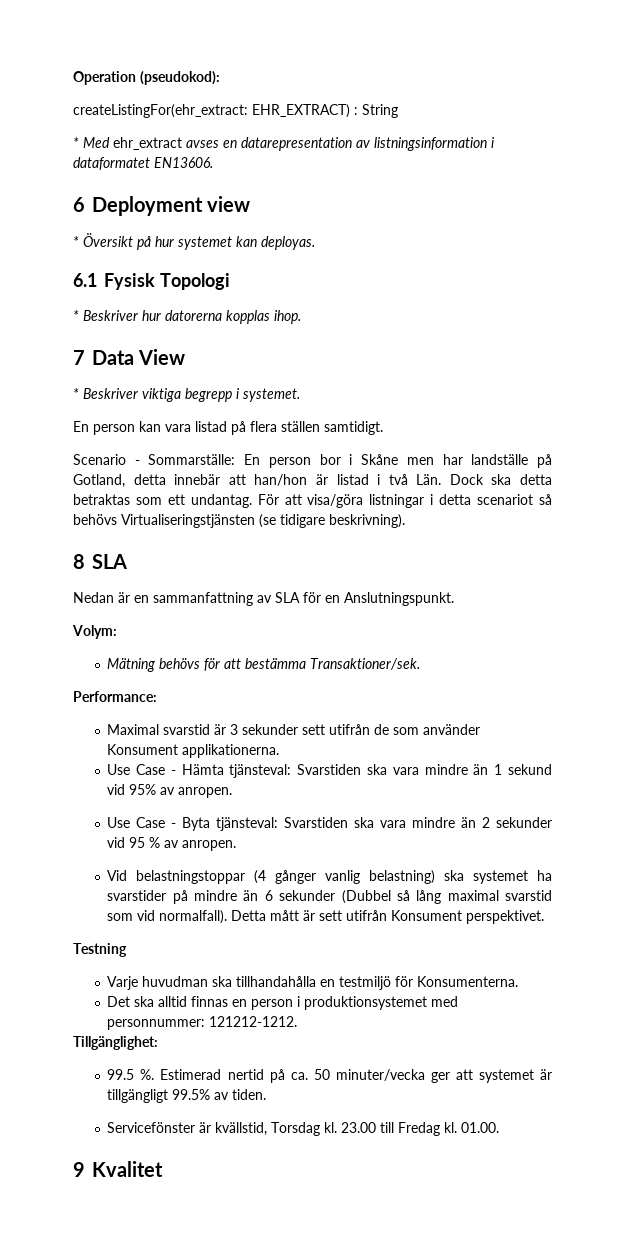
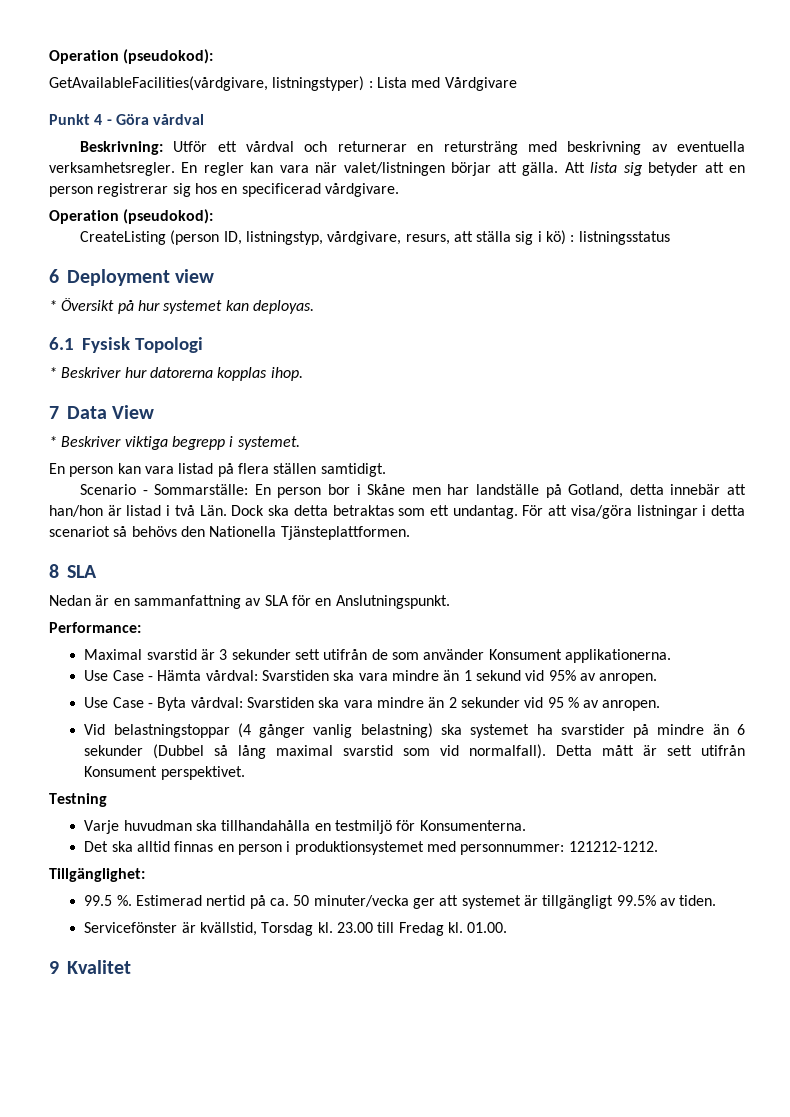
[73,71,220,85] [73,104,398,118] [73,137,495,151] [73,157,213,170] Operation (pseudokod): // createListingFor(ehr_extract: EHR_EXTRACT) : String // * Med ehr_extract avses en datarepresentation av listningsinformation i dataformatet EN13606. -> [49,49,214,64] [49,76,517,91] [49,114,205,125] [79,141,745,155] [49,162,746,176] [49,183,399,197] [49,209,214,224] [79,230,670,245] Operation (pseudokod): // GetAvailableFacilities(vårdgivare, listningstyper) : Lista med Vårdgivare // Punkt 4 - Göra vårdval // Beskrivning: Utför ett vårdval och returnerar en retursträng med beskrivning av eventuella verksamhetsregler. En regler kan vara när valet/listningen börjar att gälla. Att lista sig betyder att en person registrerar sig hos en specificerad vårdgivare. // Operation (pseudokod): // CreateListing (person ID, listningstyp, vårdgivare, resurs, att ställa sig i kö) : listningsstatus
[121,514,405,528] Virtualiseringstjänsten (se tidigare beskrivning). -> [180,526,410,540] den Nationella Tjänsteplattformen.
[72,625,117,639] [107,658,421,672] // Volym: // Mätning behövs för att bestämma Transaktioner/sek. -> (450, 602) none
[229,764,292,778] tjänsteval: -> [205,670,258,681] vårdval:
[216,817,279,831] tjänsteval: -> [190,697,243,708] vårdval:

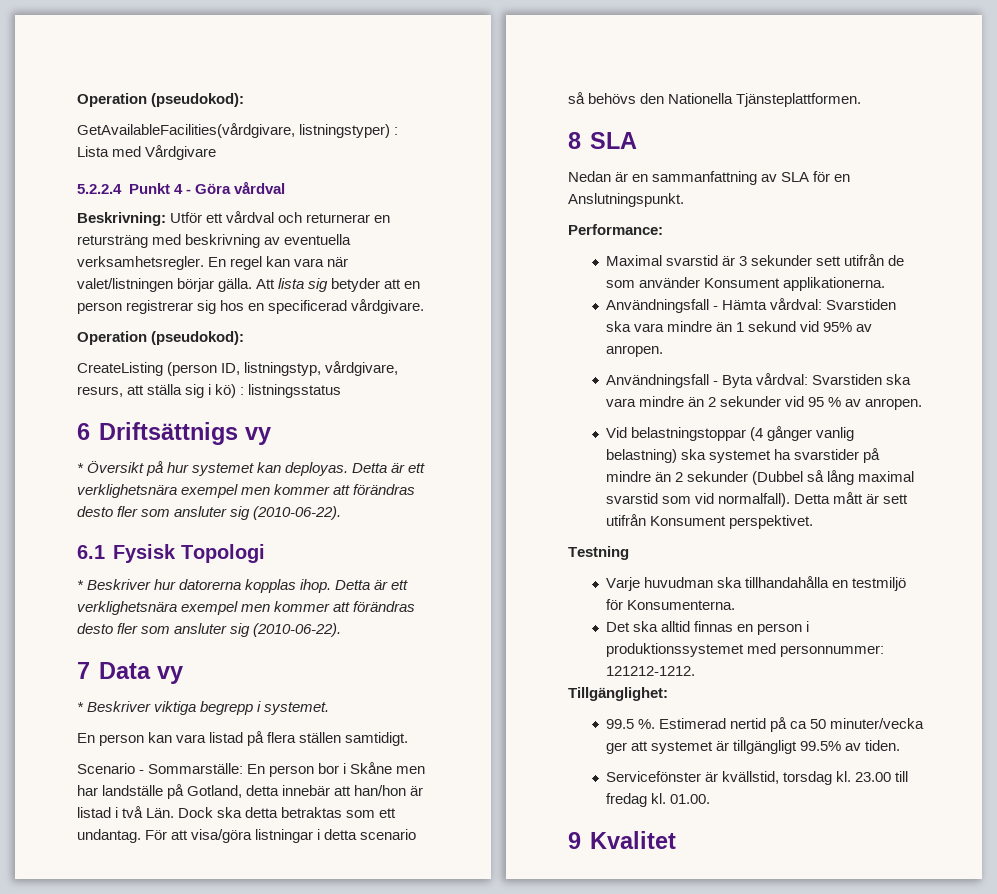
(517, 84) none -> [77,184,122,194] 5.2.2.4
[203,162,244,176] regler -> [230,256,263,270] regel
[497,162,517,173] att -> (215, 285) none
[67,269,215,286] Deployment view -> [98,422,271,445] Driftsättnigs vy
(314, 307) none -> [352,463,426,473] [77,484,416,498] [77,506,342,520] Detta är ett verklighetsnära exempel men kommer att förändras desto fler som ansluter sig (2010-06-22).
(303, 374) none -> [335,580,409,590] [77,601,416,615] [77,623,342,637] Detta är ett verklighetsnära exempel men kommer att förändras desto fler som ansluter sig (2010-06-22).
[112,405,155,419] View -> [156,666,183,684] vy
[49,526,110,537] scenariot -> [360,829,417,840] scenario
[84,670,144,681] Use Case -> [606,299,710,313] Användningsfall
[84,697,144,708] Use Case -> [606,374,710,388] Användningsfall
[737,724,746,735] 6 -> [675,472,684,482] 2
[294,841,424,855] produktionsystemet -> [606,643,745,657] produktionssystemet
[269,898,289,906] ca. -> [790,721,808,729] ca
[261,922,314,936] Torsdag -> [783,771,833,785] torsdag
[398,922,444,936] Fredag -> [606,793,648,807] fredag

